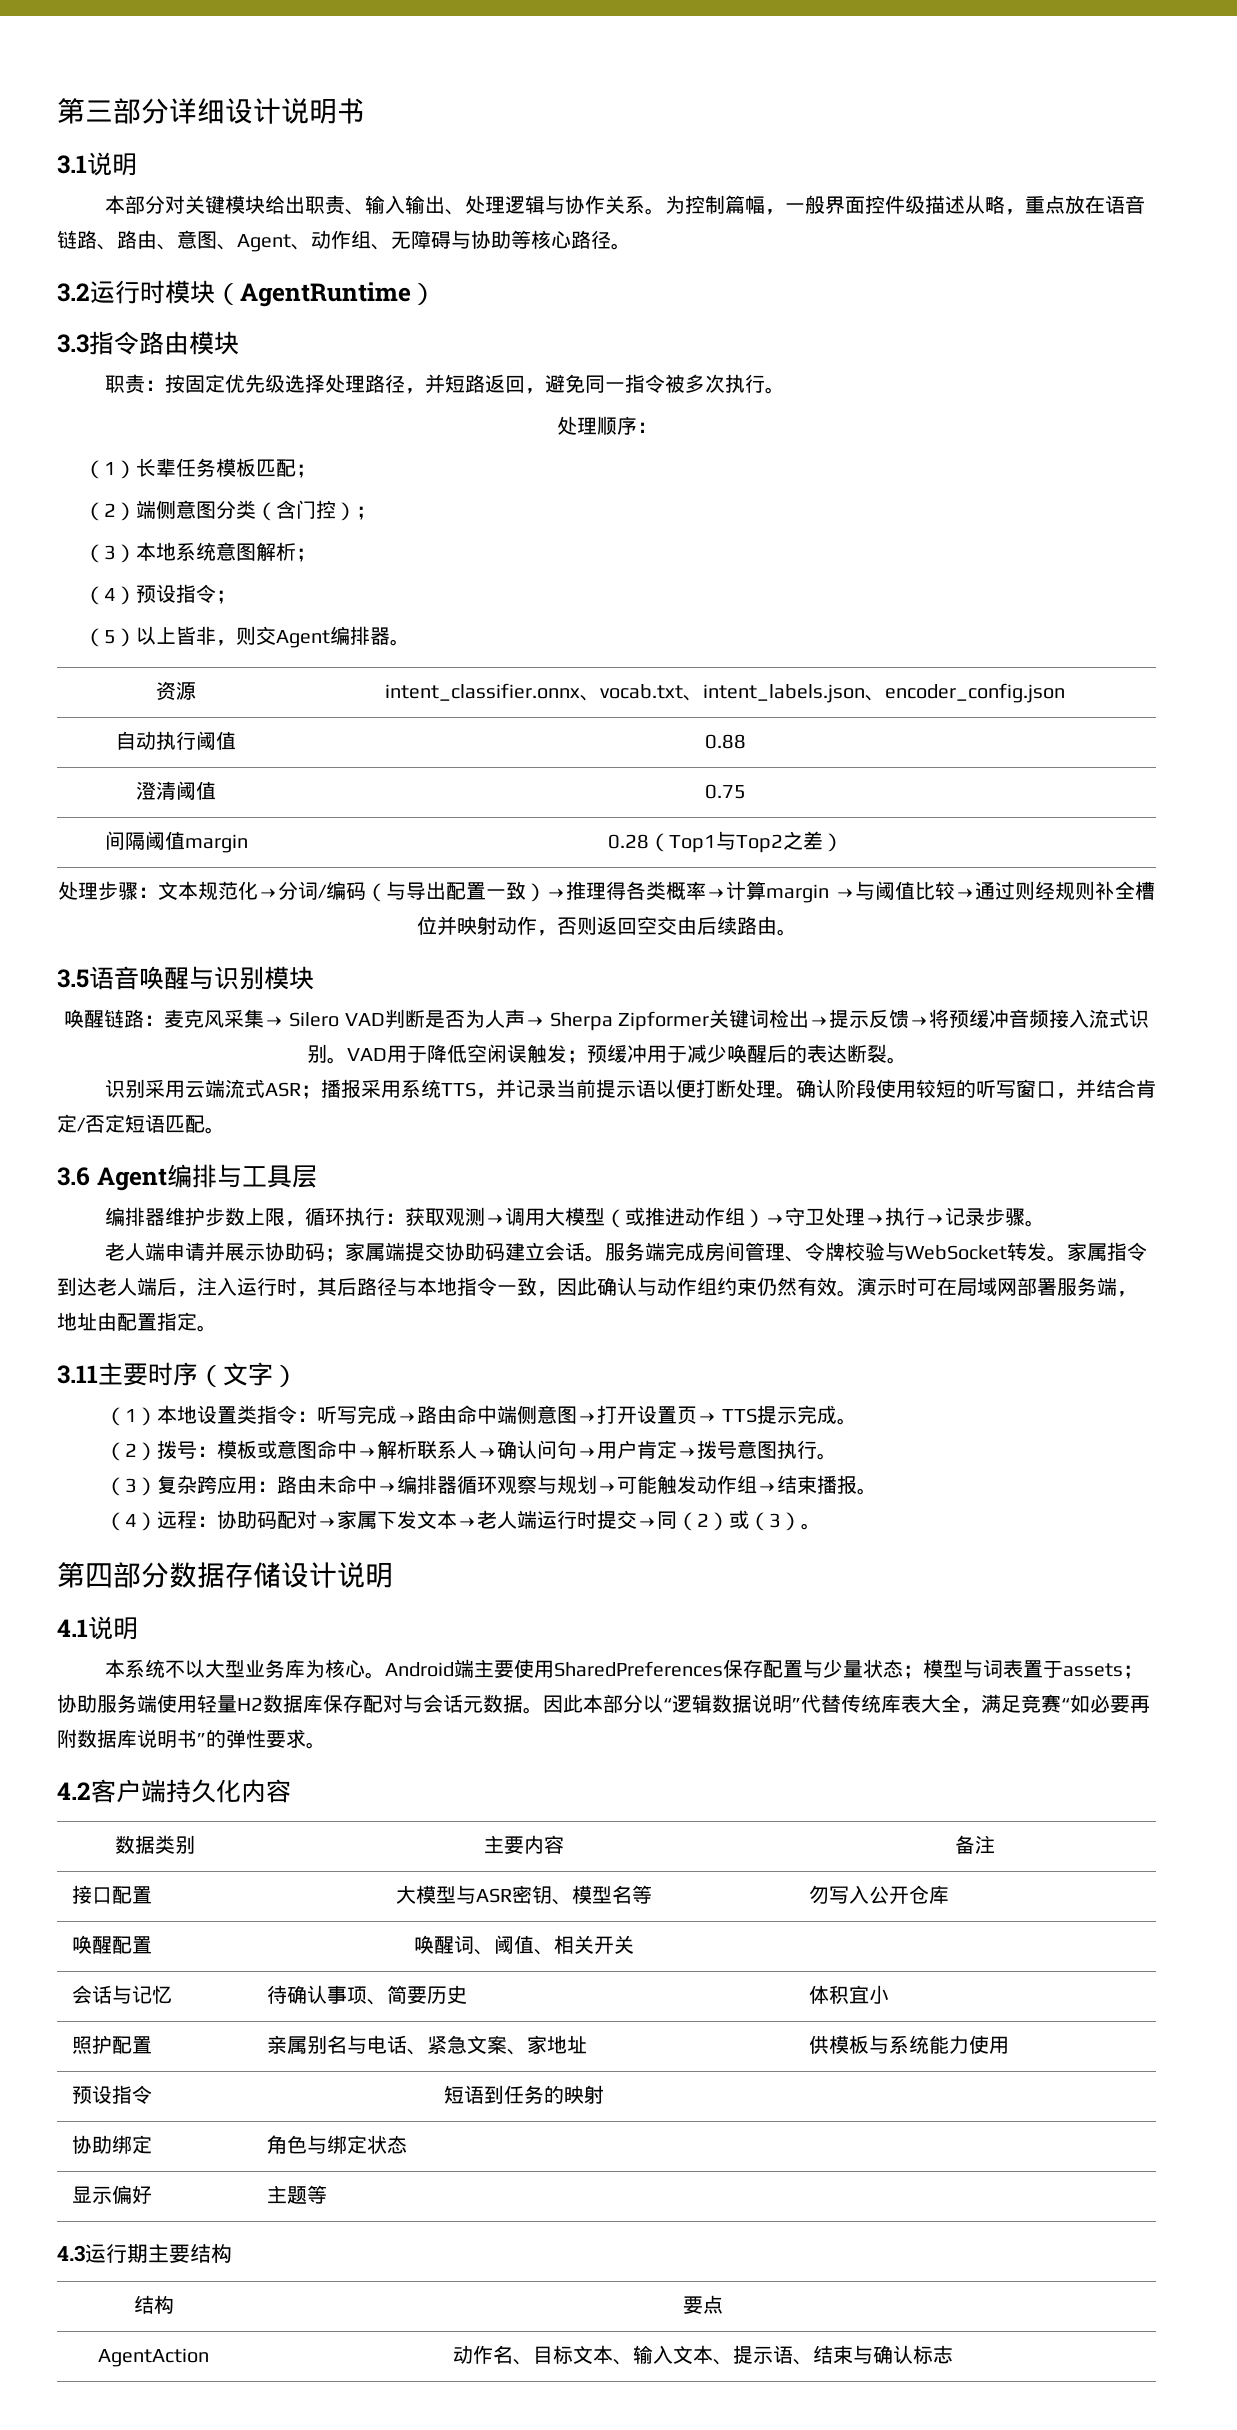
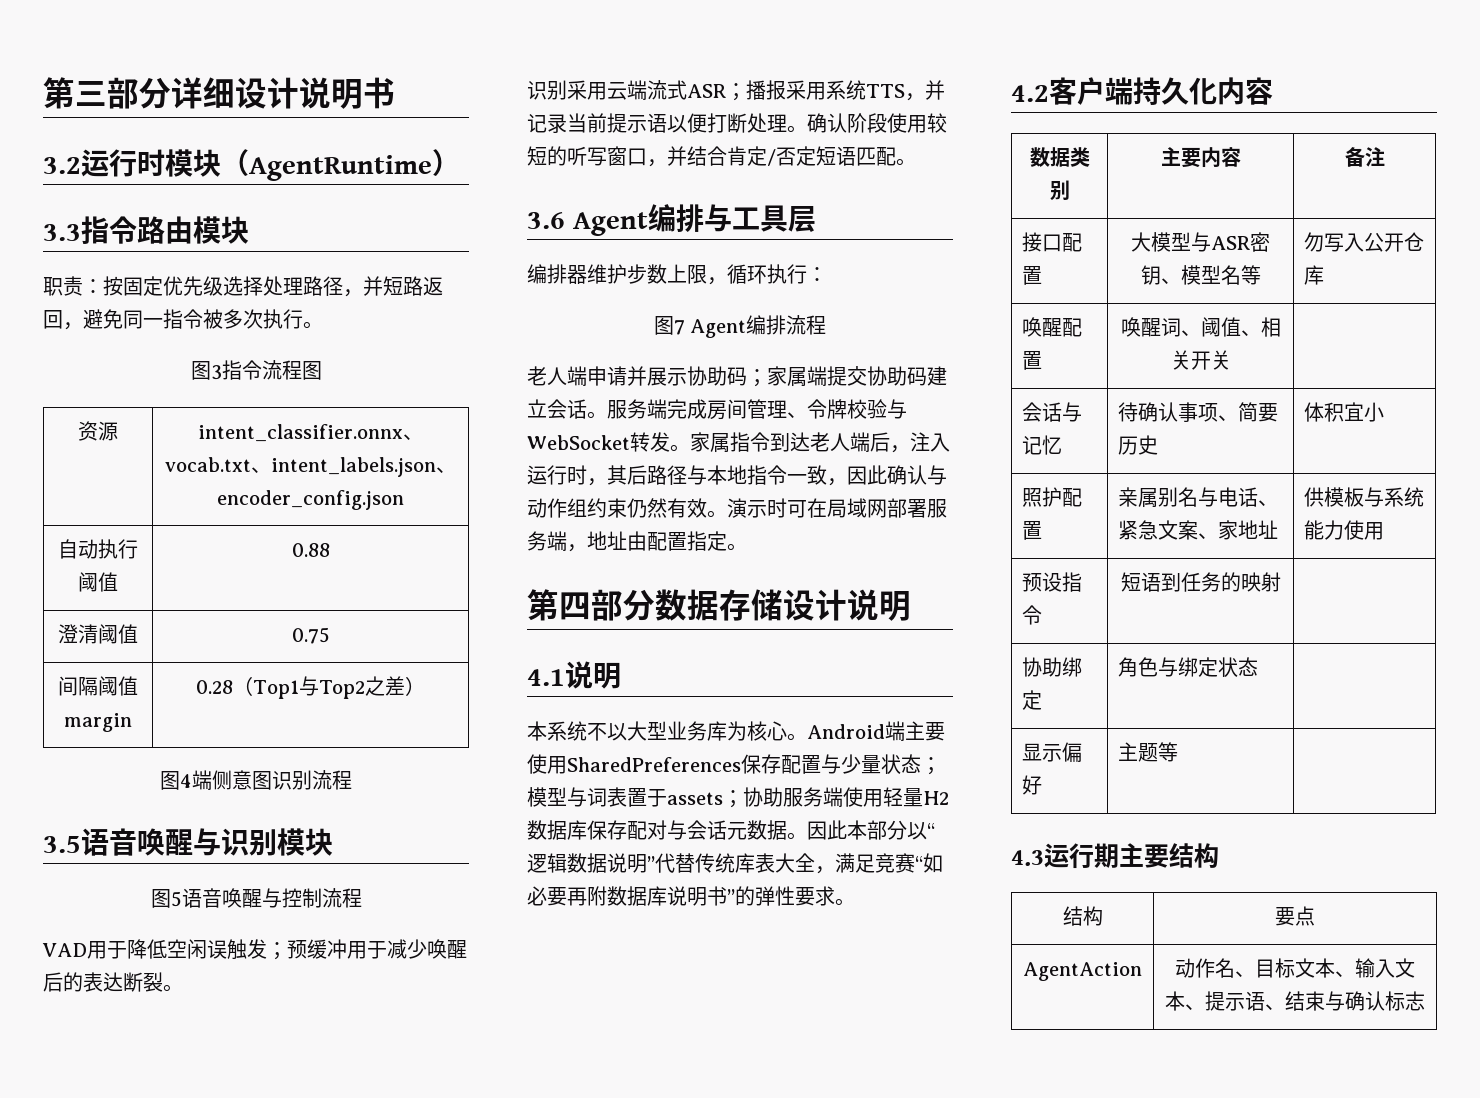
[57,152,137,176] [104,195,1145,215] [57,230,631,252] // 3.1说明 // 本部分对关键模块给出职责、输入输出、处理逻辑与协作关系。为控制篇幅，一般界面控件级描述从略，重点放在语音链路、路由、意图、Agent、动作组、无障碍与协助等核心路径。 -> (395, 93) none
[556,416,657,435] [84,458,317,479] [84,500,377,521] [84,542,317,563] [84,584,237,605] [84,626,411,648] 处理顺序： // （1）长辈任务模板匹配； // （2）端侧意图分类（含门控）； // （3）本地系统意图解析； // （4）预设指令； // （5）以上皆非，则交Agent编排器。 -> [190,360,322,380] 图3指令流程图
[58,881,1155,903] [416,916,797,936] 处理步骤：文本规范化→分词/编码（与导出配置一致）→推理得各类概率→计算margin →与阈值比较→通过则经规则补全槽位并映射动作，否则返回空交由后续路由。 -> [160,770,352,790] 图4端侧意图识别流程
[63,1009,1150,1031] [306,1044,347,1064] 唤醒链路：麦克风采集→ Silero VAD判断是否为人声→ Sherpa Zipformer关键词检出→提示反馈→将预缓冲音频接入流式识别。 -> [150,888,362,908] 图5语音唤醒与控制流程 //
[404,1207,1045,1228] 获取观测→调用大模型（或推进动作组）→守卫处理→执行→记录步骤。 -> [653,315,827,338] // 图7 Agent编排流程
[57,1362,298,1387] [104,1405,858,1426] [104,1440,837,1461] [104,1475,877,1496] [104,1510,821,1531] // 3.11主要时序（文字） // （1）本地设置类指令：听写完成→路由命中端侧意图→打开设置页→ TTS提示完成。 // （2）拨号：模板或意图命中→解析联系人→确认问句→用户肯定→拨号意图执行。 // （3）复杂跨应用：路由未命中→编排器循环观察与规划→可能触发动作组→结束播报。 // （4）远程：协助码配对→家属下发文本→老人端运行时提交→同（2）或（3）。 -> (747, 547) none

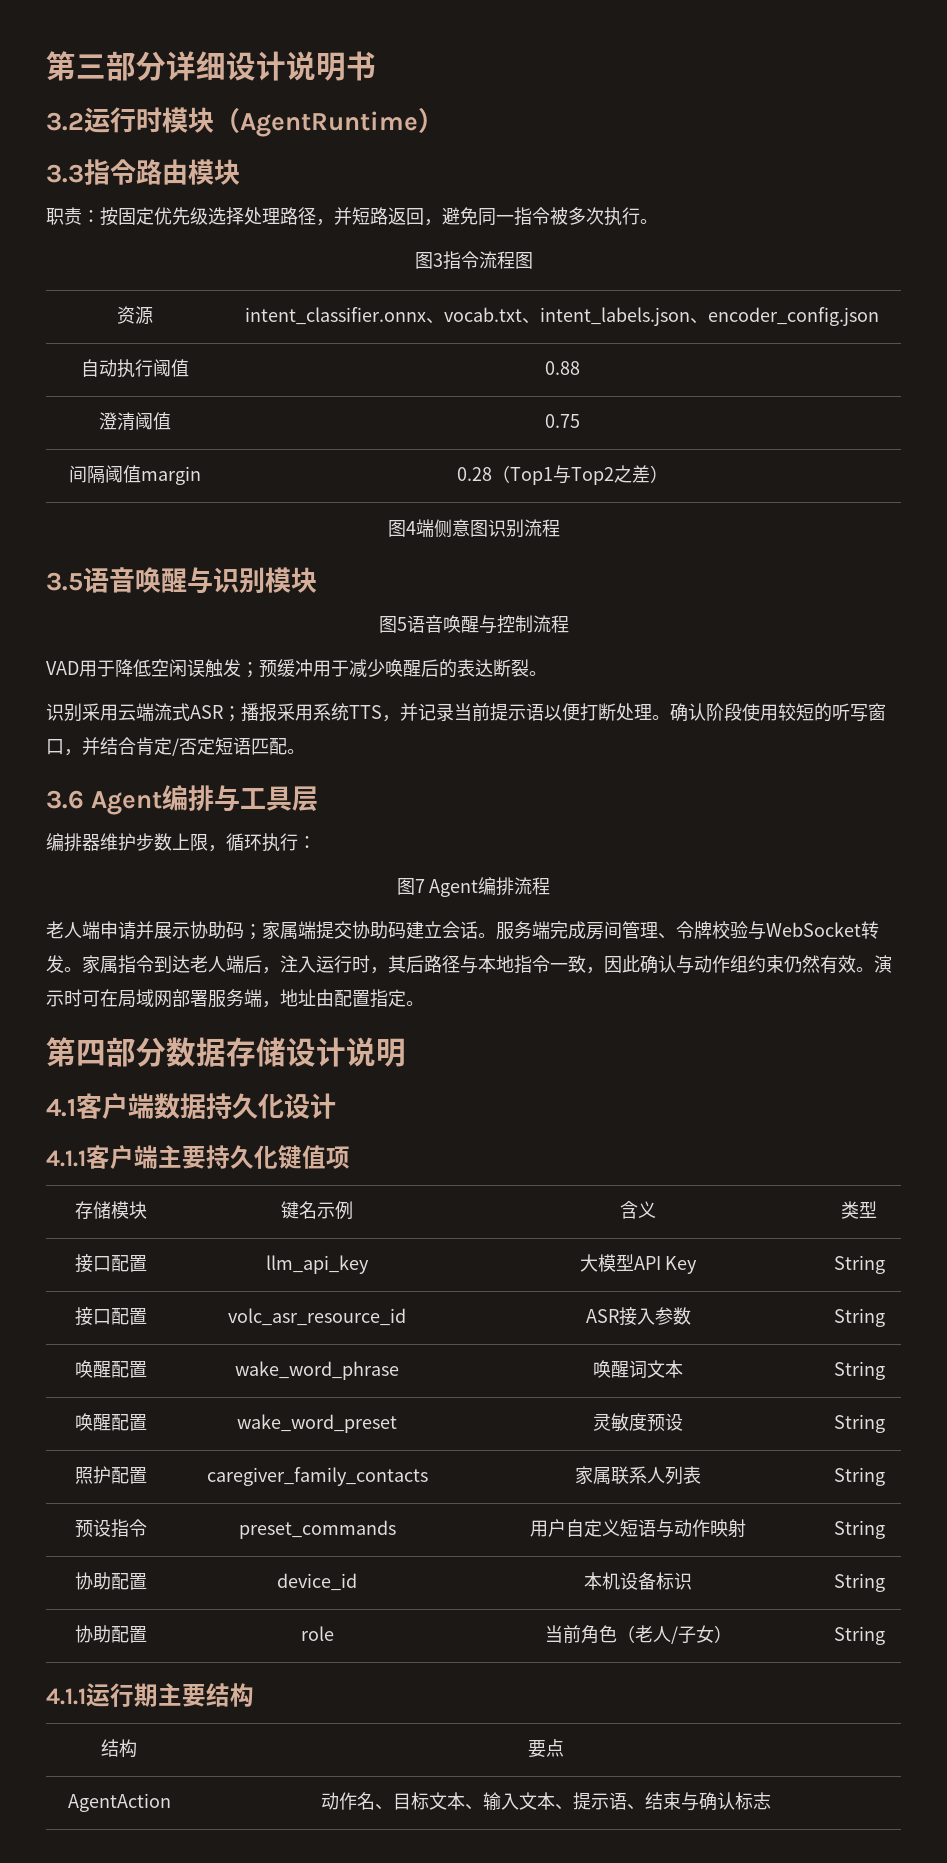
[565,661,621,689] [527,721,945,741] [527,754,941,775] [527,787,949,808] [527,820,935,840] [527,853,943,874] [527,886,855,906] [1011,77,1273,105] [1029,147,1090,167] [1049,180,1070,201] [1160,147,1241,168] [1344,147,1385,167] [1022,232,1083,252] [1022,266,1043,285] 说明 // 本系统不以大型业务库为核心。Android端主要使用SharedPreferences保存配置与少量状态；模型与词表置于assets；协助服务端使用轻量H2数据库保存配对与会话元数据。因此本部分以“逻辑数据说明”代替传统库表大全，满足竞赛“如必要再附数据库说明书”的弹性要求。 // 4.2客户端持久化内容 // 数据类别 | 主要内容 | 备注 // 接口配置 -> [76,1093,336,1119] [46,1145,350,1169] [75,1201,147,1219] [281,1201,353,1220] [620,1201,656,1219] [841,1201,877,1219] [75,1254,147,1273] [266,1255,369,1274] 客户端数据持久化设计 // 4.1.1客户端主要持久化键值项 // 存储模块 | 键名示例 | 含义 | 类型 // 接口配置 | llm_api_key
[1191,232,1270,252] [1140,265,1261,285] [1304,232,1425,252] [1304,265,1325,285] [1022,317,1083,337] [1022,351,1043,370] 与ASR密钥、模型名等 | 勿写入公开仓库 // 唤醒配置 -> [633,1256,698,1274] [833,1255,885,1274] [75,1307,147,1326] [228,1308,406,1326] [585,1307,691,1326] [833,1308,885,1327] [75,1360,147,1378] [235,1361,399,1380] API Key | String // 接口配置 | volc_asr_resource_id | ASR接入参数 | String // 唤醒配置 | wake_word_phrase
[1180,317,1281,337] [1170,350,1231,370] [1022,402,1083,422] [1022,435,1063,455] [1118,402,1279,422] [1118,435,1159,455] [1304,402,1385,422] [1022,487,1083,507] [1022,521,1043,540] [1118,487,1279,508] [1118,520,1279,540] [1304,487,1425,507] [1304,520,1385,540] [1022,572,1083,592] [1022,605,1043,625] [1120,572,1241,592] 、阈值、相关开关 | // 会话与记忆 | 待确认事项、简要历史 | 体积宜小 // 照护配置 | 亲属别名与电话、紧急文案、家地址 | 供模板与系统能力使用 // 预设指令 | 短语到任务的 -> [647,1360,683,1378] [833,1361,885,1380] [75,1413,147,1431] [237,1414,397,1433] [593,1413,683,1432] [833,1414,885,1433] [75,1466,147,1484] [206,1467,428,1486] [575,1466,701,1485] [833,1467,885,1486] [75,1519,147,1538] [238,1520,396,1539] [530,1519,710,1538] 文本 | String // 唤醒配置 | wake_word_preset | 灵敏度预设 | String // 照护配置 | caregiver_family_contacts | 家属联系人列表 | String // 预设指令 | preset_commands | 用户自定义短语与动作
[1022,657,1083,677] [1022,690,1043,710] [1118,657,1259,677] [1022,742,1083,763] [1022,775,1043,795] [1118,742,1179,762] [1011,850,1044,866] // 协助绑定 | 角色与绑定状态 | // 显示偏好 | 主题等 | // 4.3 -> [833,1520,885,1539] [75,1572,147,1590] [277,1573,357,1591] [584,1572,692,1590] [833,1573,885,1592] [75,1625,147,1643] [300,1626,334,1641] [544,1625,732,1644] [833,1626,885,1645] [46,1688,86,1705] String // 协助配置 | device_id | 本机设备标识 | String // 协助配置 | role | 当前角色（老人/子女） | String // 4.1.1

